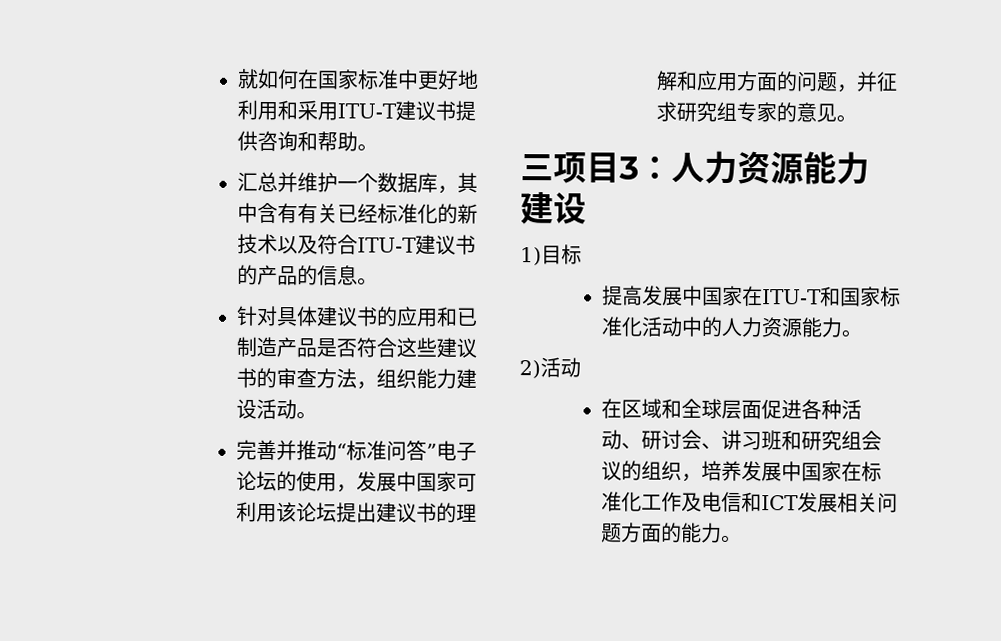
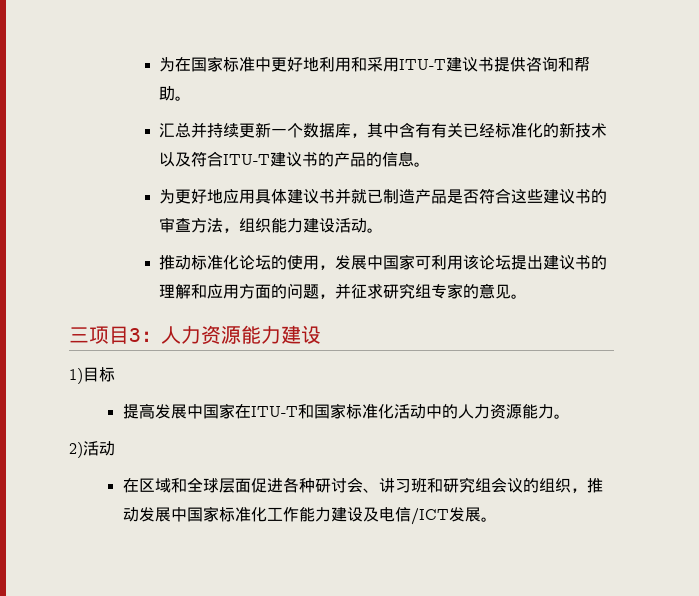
[237,68,299,90] 就如何 -> [158,57,175,72] 为
[297,172,338,193] 维护 -> [206,122,271,138] 持续更新
[236,305,278,327] 针对 -> [158,189,255,204] 为更好地应用
[376,306,458,327] 的应用和 -> [334,188,367,204] 并就
[236,439,477,461] 完善并推动“标准问答”电子 -> [158,255,239,270] 推动标准化
[840,399,862,420] [600,429,642,450] 活动、 -> (315, 485) none
[700,460,862,482] 培养发展中国家在 -> [586,478,603,493] [122,506,219,522] 推动发展中国家
[680,491,898,513] [600,522,722,543] 及电信和ICT发展相关问题方面的能力 -> [298,507,481,525] 能力建设及电信/ICT发展

